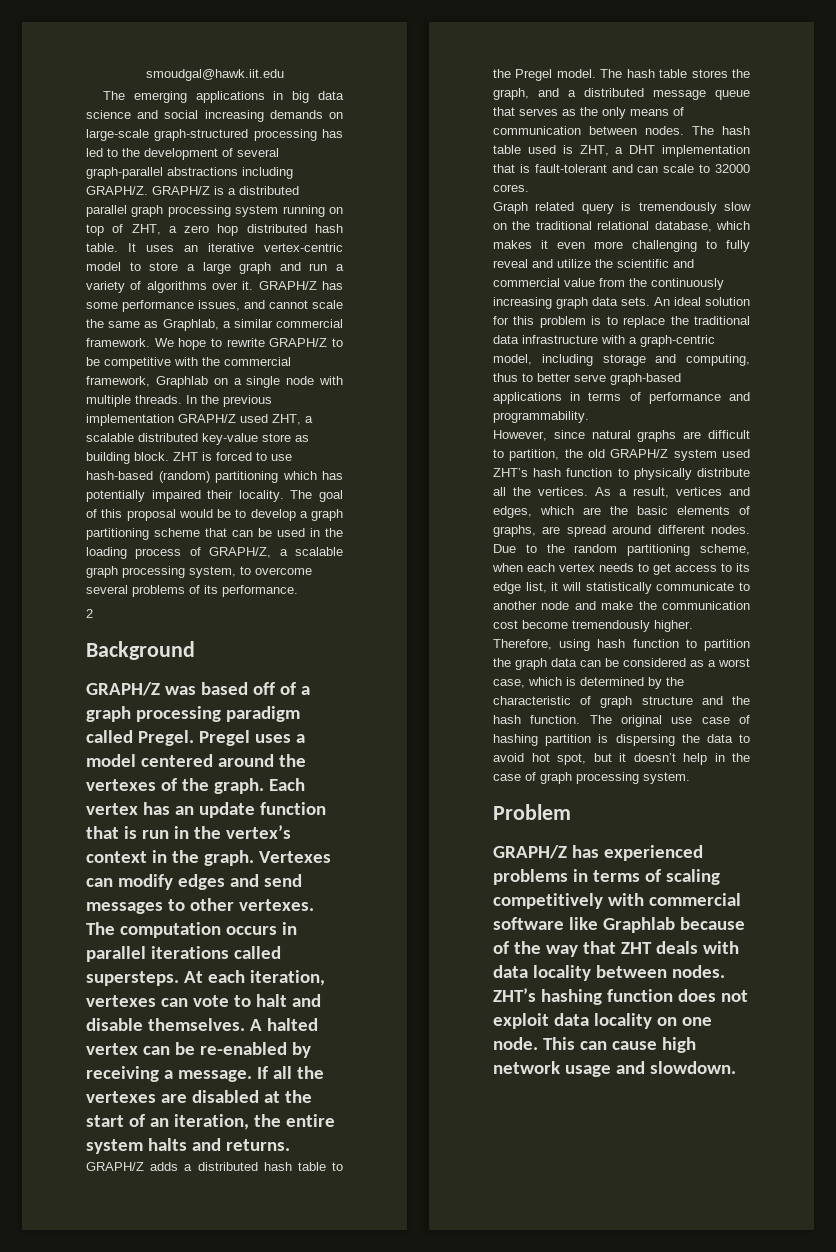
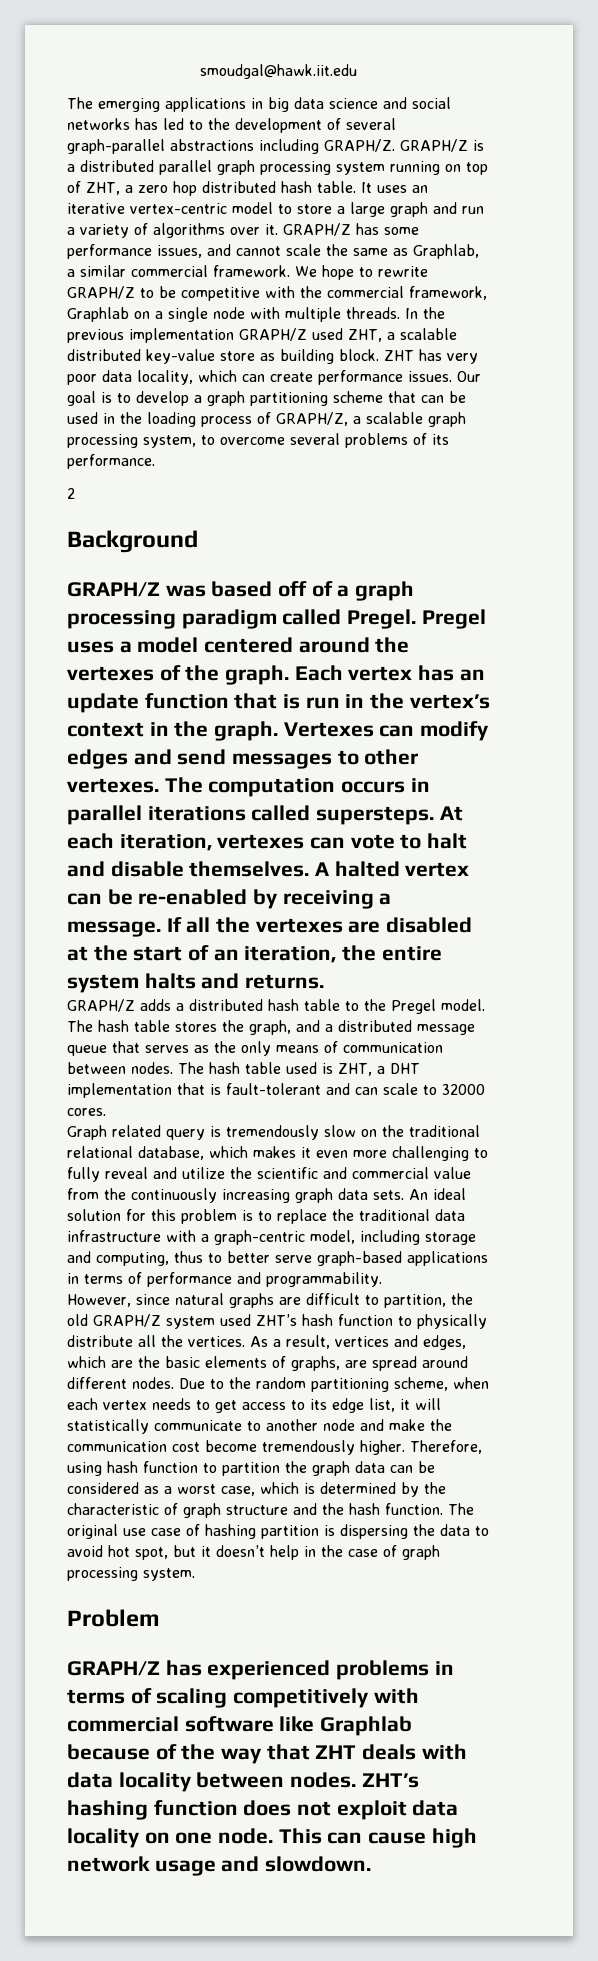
[204,110,343,122] [86,129,317,141] increasing demands on large-scale graph-structured processing -> [67,118,130,130] networks
[202,452,292,461] [86,471,343,483] [86,490,343,502] [86,509,231,521] is forced to use hash-based (random) partitioning which has potentially impaired their locality. The goal of this proposal would be -> [419,349,478,364] [67,370,481,385] [67,391,112,406] has very poor data locality, which can create performance issues. Our goal is

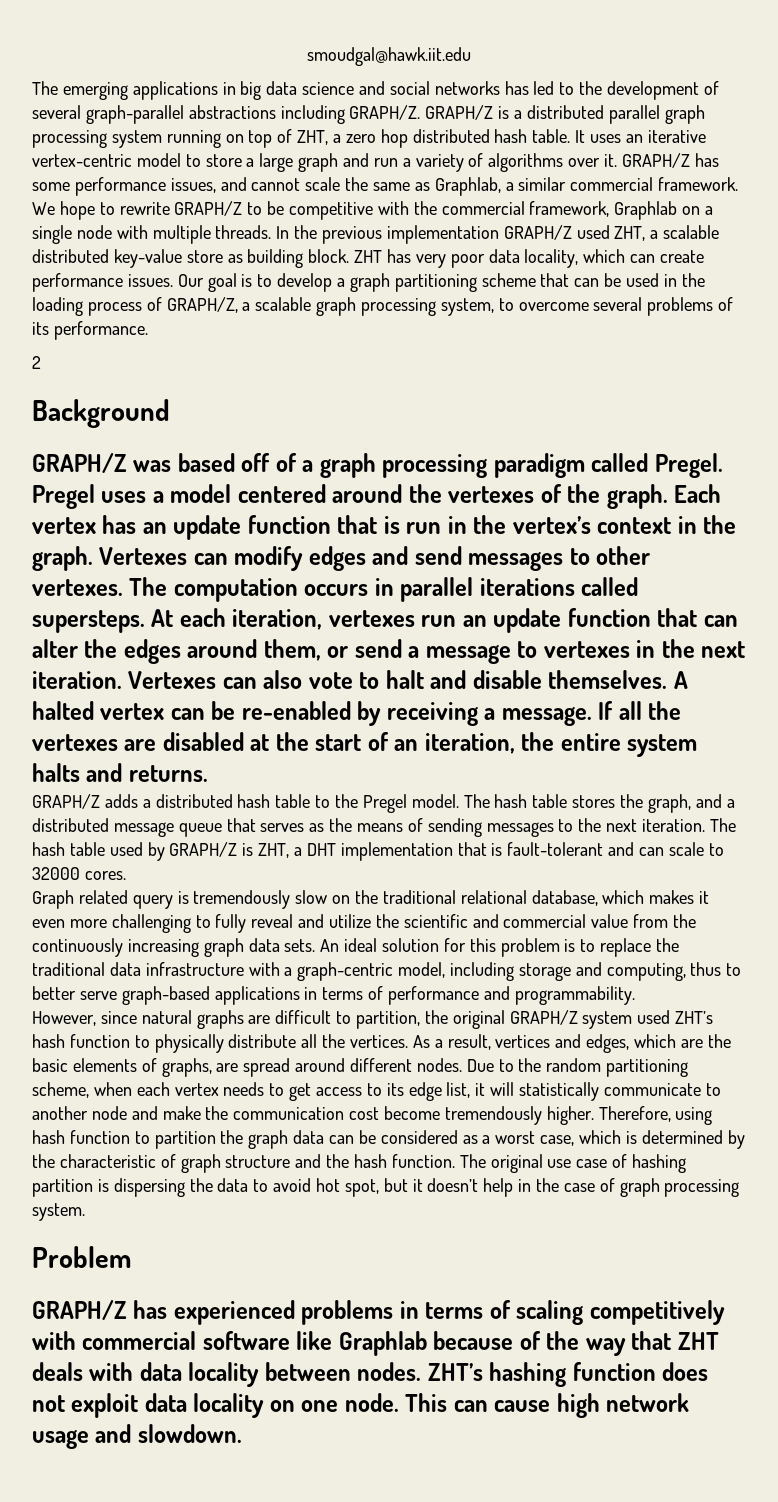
[310,837,346,849] can -> [421,608,738,633] [32,639,746,664] [32,670,303,689] run an update function that can alter the edges around them, or send a message to vertexes in the next iteration. Vertexes can also
[241,1041,271,1056] only -> (353, 825) none
[343,1042,443,1053] [67,1062,173,1074] communication between nodes. -> [427,818,706,837] sending messages to the next iteration.
(317, 1068) none -> [147,842,238,861] by GRAPH/Z
[67,1314,88,1326] old -> [452,1010,505,1029] original

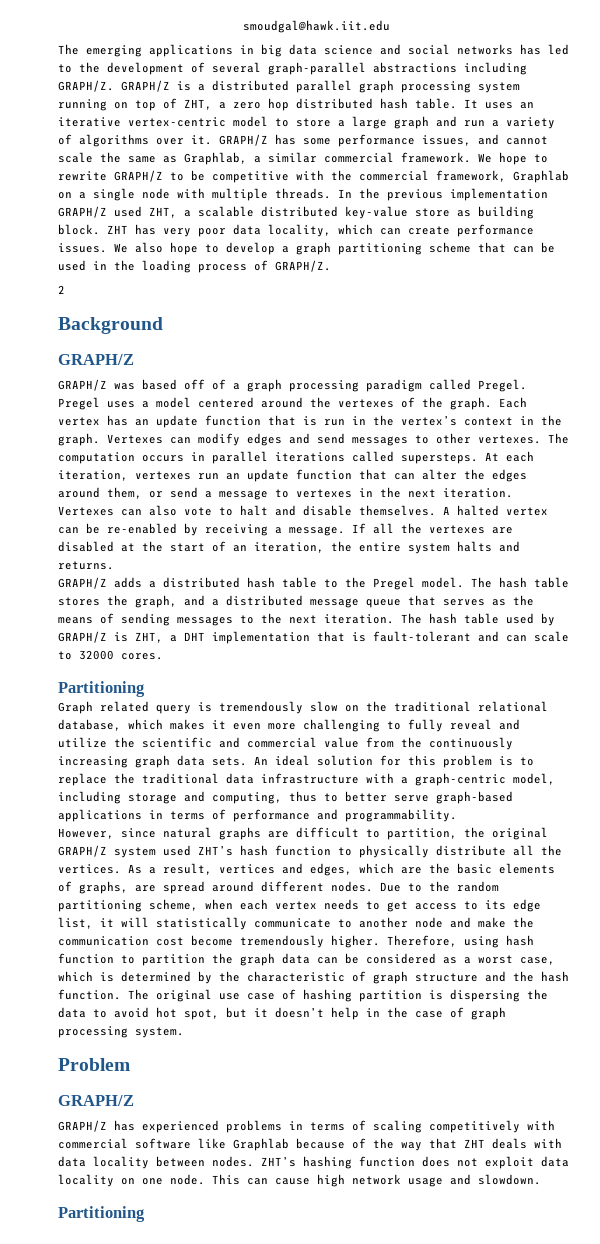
[177,273,253,292] Our goal is -> [114,242,198,255] We also hope
[166,297,734,316] [32,321,148,340] GRAPH/Z, a scalable graph processing system, to overcome several problems of its performance. -> [275,260,331,272] GRAPH/Z.
(127, 463) none -> [58,379,107,391] // GRAPH/Z
(126, 875) none -> [58,681,145,697] // Partitioning
(127, 1310) none -> [58,1120,107,1132] // GRAPH/Z
(242, 1433) none -> [58,1206,145,1222] // Partitioning

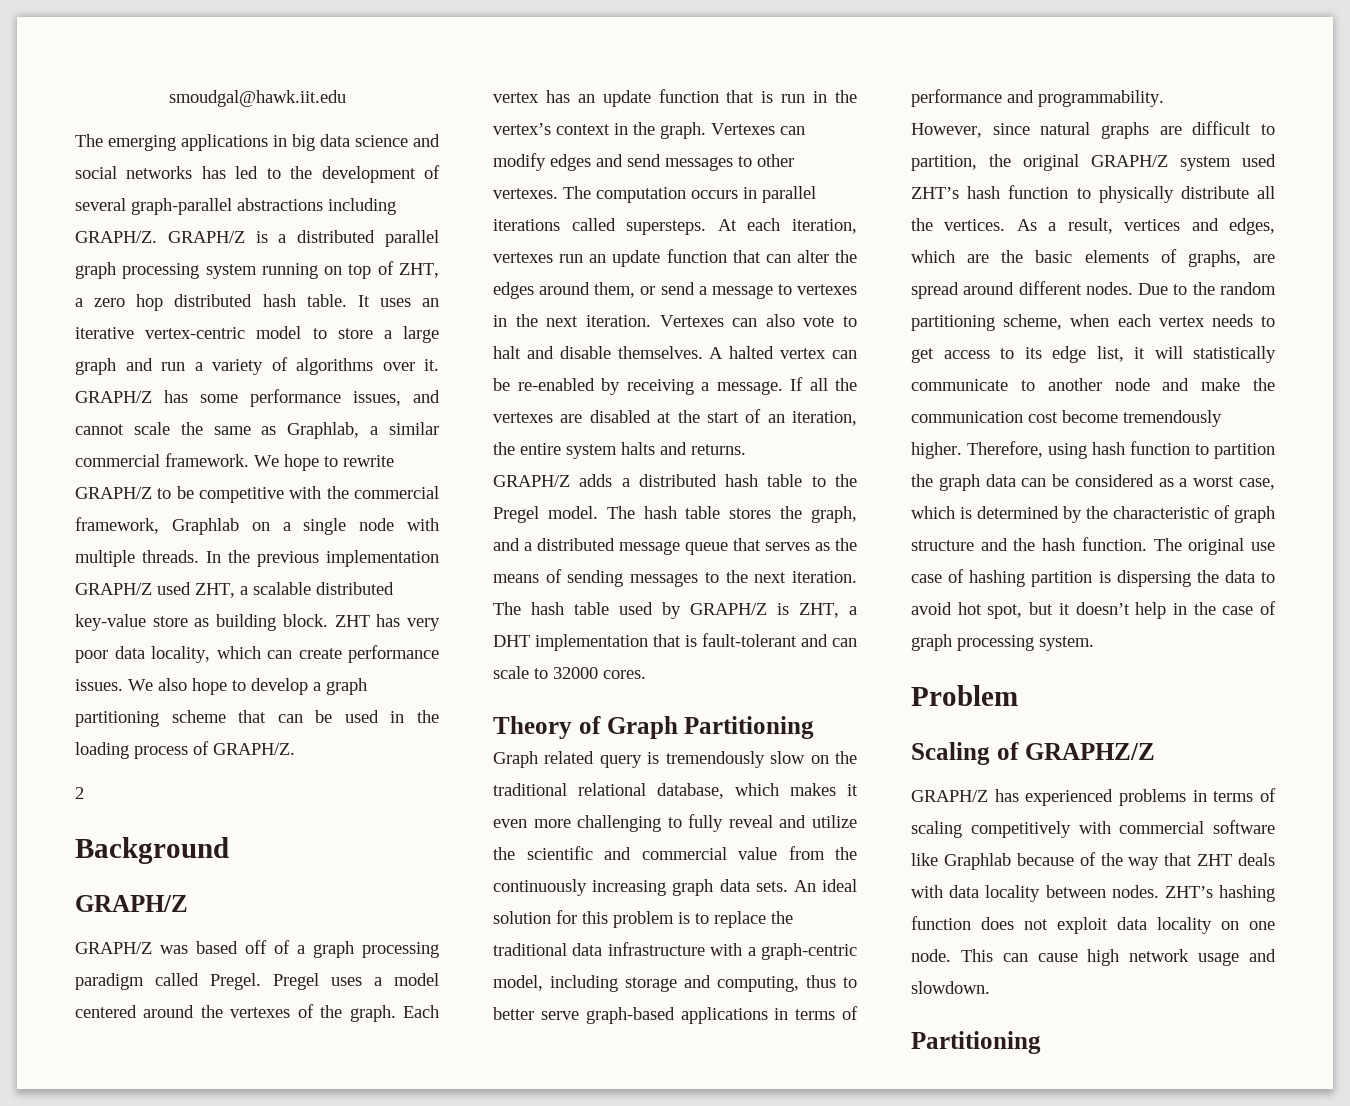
(163, 656) none -> [493,716,678,739] Theory of Graph
[58,1095,134,1106] GRAPH/Z -> [911,742,1155,765] Scaling of GRAPHZ/Z

